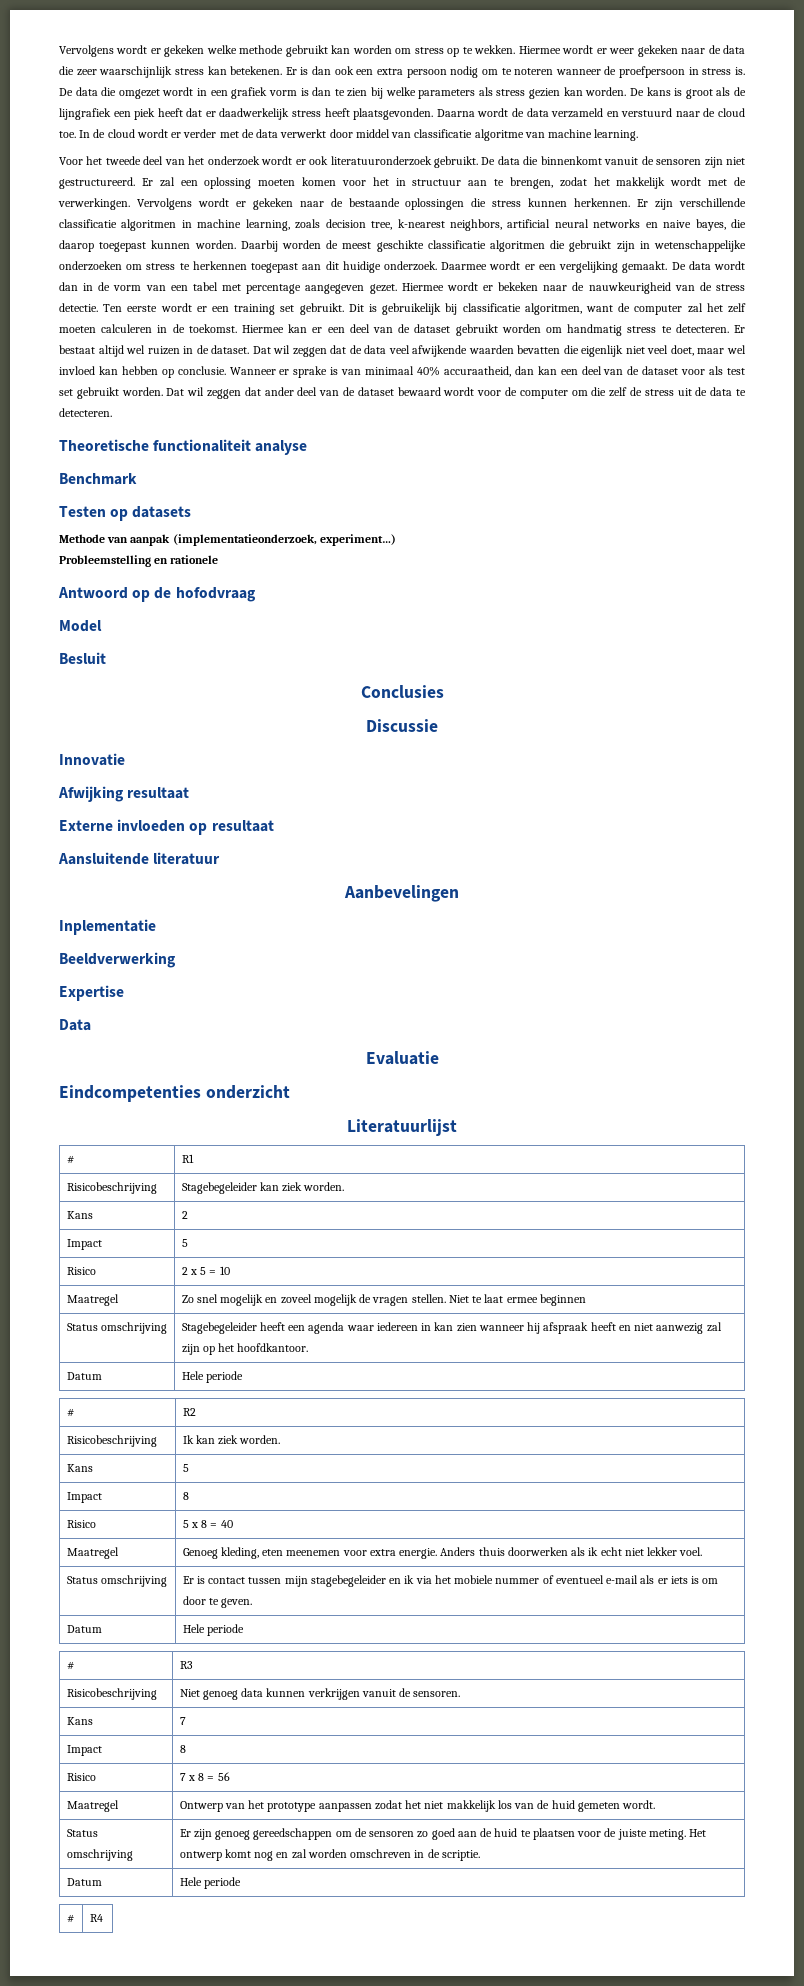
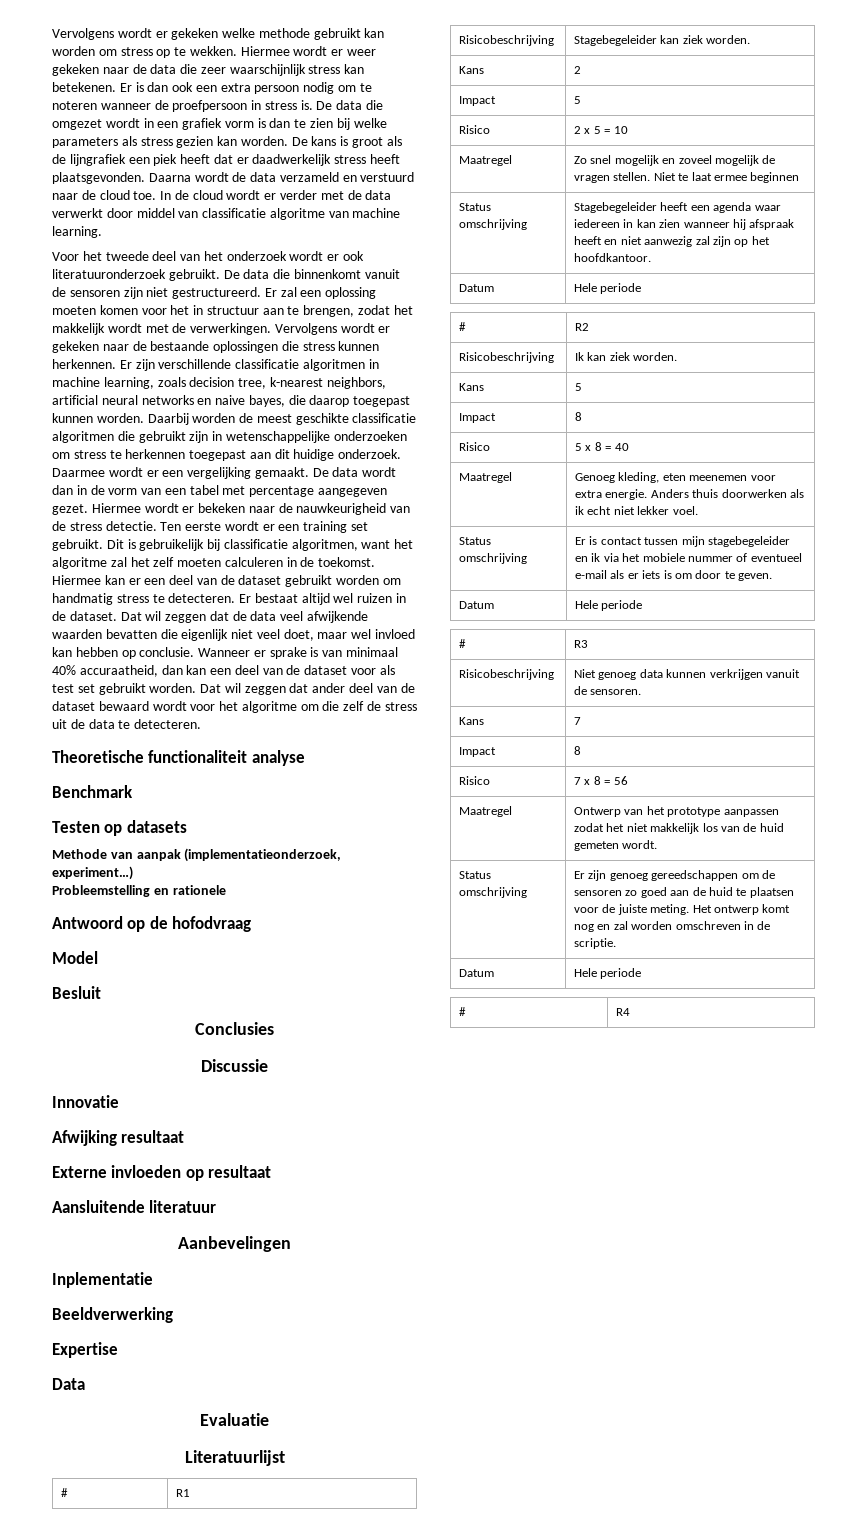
[618,303,683,315] de computer -> [394,539,414,549] [52,557,107,569] het algoritme
[505,387,568,399] de computer -> [219,701,297,713] het algoritme
[59,1085,290,1102] // Eindcompetenties onderzicht -> (269, 1419) none

